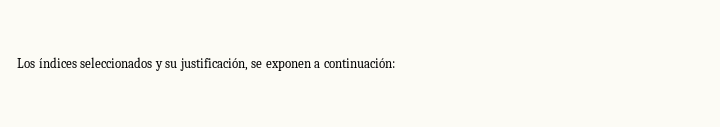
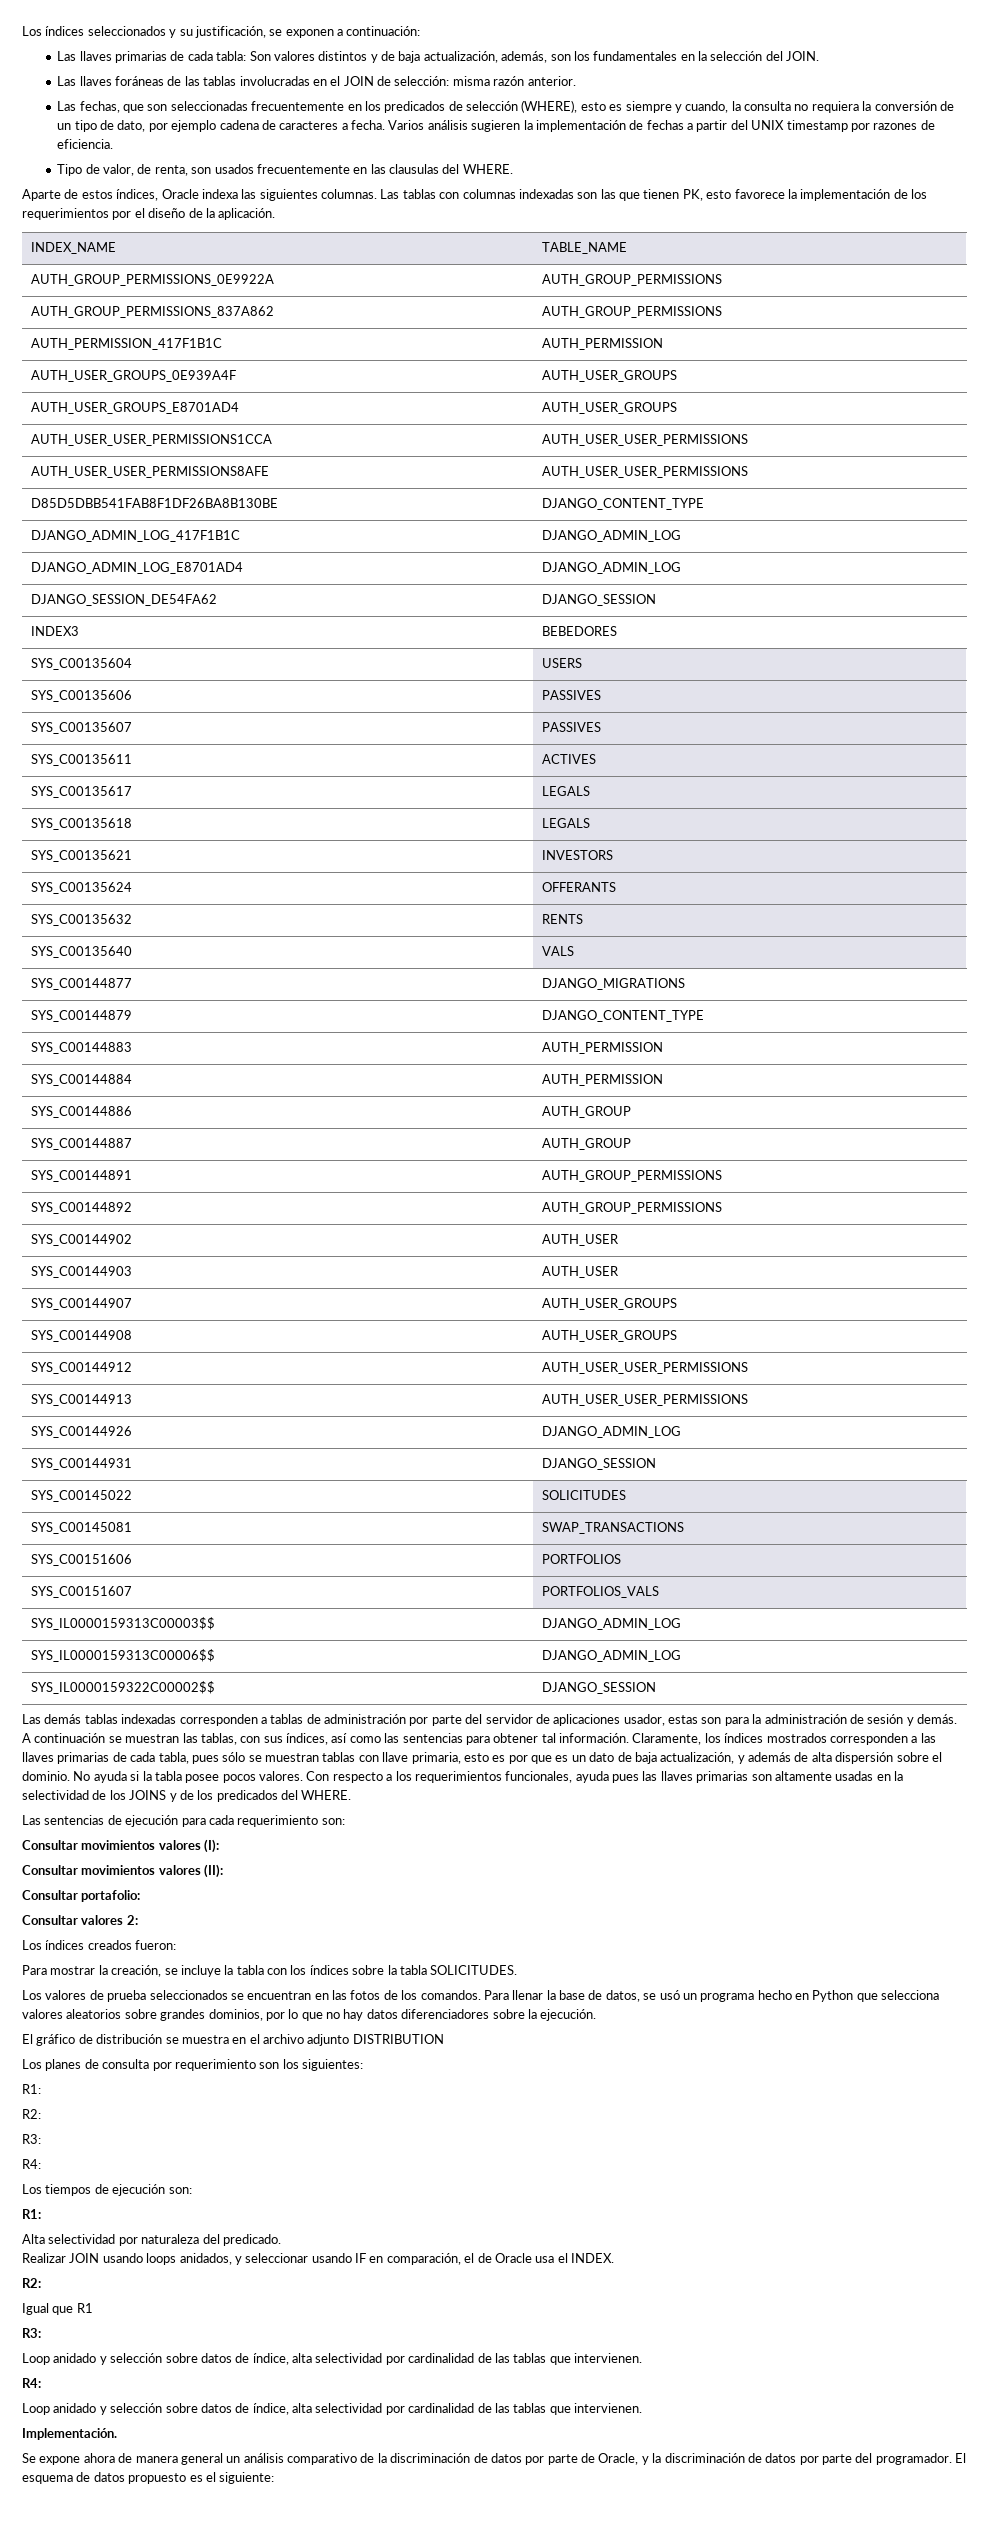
(395, 63) none -> [57,51,820,63] [57,76,576,86] [57,100,954,113] [57,120,935,132] [57,139,114,149] [57,164,513,176] [22,189,927,201] [22,208,276,220] [31,242,117,254] [542,242,628,254] [31,274,275,286] [542,274,723,286] [31,306,275,318] [542,306,723,318] [31,338,223,350] [542,338,664,350] [31,370,237,382] [542,370,678,382] [31,402,240,414] [542,402,678,414] [31,434,273,446] [542,434,749,446] [31,466,270,478] [542,466,749,478] [31,498,279,508] [542,498,705,510] [31,530,241,542] [542,530,682,542] [31,562,244,574] [542,562,682,574] [31,594,218,606] [542,594,657,606] [31,626,80,636] [542,626,618,636] [31,658,133,670] [542,658,583,668] [31,690,133,702] [542,690,602,700] [31,722,133,734] [542,722,602,732] [31,754,133,766] [542,754,597,764] [31,786,133,798] [542,786,591,796] [31,818,133,830] [542,818,591,828] [31,850,133,862] [542,850,614,860] [31,882,133,894] [542,882,617,892] [31,914,133,926] [542,914,584,924] [31,946,133,958] [542,946,575,956] [31,978,133,990] [542,978,686,990] [31,1010,133,1022] [542,1010,705,1022] [31,1042,133,1054] [542,1042,664,1054] [31,1074,133,1086] [542,1074,664,1086] [31,1106,133,1118] [542,1106,632,1118] [31,1138,133,1150] [542,1138,632,1150] [31,1170,133,1182] [542,1170,723,1182] [31,1202,133,1214] [542,1202,723,1214] [31,1234,133,1246] [542,1234,620,1246] [31,1266,133,1278] [542,1266,620,1278] [31,1298,133,1310] [542,1298,678,1310] [31,1330,133,1342] [542,1330,678,1342] [31,1362,133,1374] [542,1362,749,1374] [31,1394,133,1406] [542,1394,749,1406] [31,1426,133,1438] [542,1426,682,1438] [31,1458,133,1470] [542,1458,657,1470] [31,1490,133,1502] [542,1490,627,1500] [31,1522,133,1534] [542,1522,685,1534] [31,1554,133,1566] [542,1554,622,1564] [31,1586,133,1598] [542,1586,660,1598] [31,1617,216,1630] [542,1618,682,1630] [31,1649,216,1662] [542,1650,682,1662] [31,1681,216,1694] [542,1682,657,1694] [22,1714,957,1726] [22,1733,936,1745] [22,1752,942,1764] [22,1771,903,1783] [22,1790,352,1802] [22,1815,345,1827] [22,1839,220,1853] [22,1864,224,1878] [22,1890,141,1902] [22,1915,138,1925] [22,1940,177,1950] [22,1965,518,1977] [22,1990,940,2002] [22,2009,597,2021] [22,2034,444,2046] [22,2059,363,2071] [22,2084,41,2094] [22,2109,41,2119] [22,2134,41,2144] [22,2159,41,2169] [22,2184,192,2196] [22,2209,41,2219] [22,2234,281,2246] [22,2253,614,2265] [22,2278,41,2288] [22,2303,93,2315] [22,2328,41,2338] [22,2353,642,2365] [22,2378,41,2388] [22,2403,642,2415] [22,2428,117,2440] [22,2453,967,2465] [22,2472,275,2484] // Las llaves primarias de cada tabla: Son valores distintos y de baja actualización, además, son los fundamentales en la selección del JOIN. // Las llaves foráneas de las tablas involucradas en el JOIN de selección: misma razón anterior. // Las fechas, que son seleccionadas frecuentemente en los predicados de selección (WHERE), esto es siempre y cuando, la consulta no requiera la conversión de un tipo de dato, por ejemplo cadena de caracteres a fecha. Varios análisis sugieren la implementación de fechas a partir del UNIX timestamp por razones de eficiencia. // Tipo de valor, de renta, son usados frecuentemente en las clausulas del WHERE. // Aparte de estos índices, Oracle indexa las siguientes columnas. Las tablas con columnas indexadas son las que tienen PK, esto favorece la implementación de los requerimientos por el diseño de la aplicación. // INDEX_NAME | TABLE_NAME // AUTH_GROUP_PERMISSIONS_0E9922A | AUTH_GROUP_PERMISSIONS // AUTH_GROUP_PERMISSIONS_837A862 | AUTH_GROUP_PERMISSIONS // AUTH_PERMISSION_417F1B1C | AUTH_PERMISSION // AUTH_USER_GROUPS_0E939A4F | AUTH_USER_GROUPS // AUTH_USER_GROUPS_E8701AD4 | AUTH_USER_GROUPS // AUTH_USER_USER_PERMISSIONS1CCA | AUTH_USER_USER_PERMISSIONS // AUTH_USER_USER_PERMISSIONS8AFE | AUTH_USER_USER_PERMISSIONS // D85D5DBB541FAB8F1DF26BA8B130BE | DJANGO_CONTENT_TYPE // DJANGO_ADMIN_LOG_417F1B1C | DJANGO_ADMIN_LOG // DJANGO_ADMIN_LOG_E8701AD4 | DJANGO_ADMIN_LOG // DJANGO_SESSION_DE54FA62 | DJANGO_SESSION // INDEX3 | BEBEDORES // SYS_C00135604 | USERS // SYS_C00135606 | PASSIVES // SYS_C00135607 | PASSIVES // SYS_C00135611 | ACTIVES // SYS_C00135617 | LEGALS // SYS_C00135618 | LEGALS // SYS_C00135621 | INVESTORS // SYS_C00135624 | OFFERANTS // SYS_C00135632 | RENTS // SYS_C00135640 | VALS // SYS_C00144877 | DJANGO_MIGRATIONS // SYS_C00144879 | DJANGO_CONTENT_TYPE // SYS_C00144883 | AUTH_PERMISSION // SYS_C00144884 | AUTH_PERMISSION // SYS_C00144886 | AUTH_GROUP // SYS_C00144887 | AUTH_GROUP // SYS_C00144891 | AUTH_GROUP_PERMISSIONS // SYS_C00144892 | AUTH_GROUP_PERMISSIONS // SYS_C00144902 | AUTH_USER // SYS_C00144903 | AUTH_USER // SYS_C00144907 | AUTH_USER_GROUPS // SYS_C00144908 | AUTH_USER_GROUPS // SYS_C00144912 | AUTH_USER_USER_PERMISSIONS // SYS_C00144913 | AUTH_USER_USER_PERMISSIONS // SYS_C00144926 | DJANGO_ADMIN_LOG // SYS_C00144931 | DJANGO_SESSION // SYS_C00145022 | SOLICITUDES // SYS_C00145081 | SWAP_TRANSACTIONS // SYS_C00151606 | PORTFOLIOS // SYS_C00151607 | PORTFOLIOS_VALS // SYS_IL0000159313C00003$$ | DJANGO_ADMIN_LOG // SYS_IL0000159313C00006$$ | DJANGO_ADMIN_LOG // SYS_IL0000159322C00002$$ | DJANGO_SESSION // Las demás tablas indexadas corresponden a tablas de administración por parte del servidor de aplicaciones usador, estas son para la administración de sesión y demás. A continuación se muestran las tablas, con sus índices, así como las sentencias para obtener tal información. Claramente, los índices mostrados corresponden a las llaves primarias de cada tabla, pues sólo se muestran tablas con llave primaria, esto es por que es un dato de baja actualización, y además de alta dispersión sobre el dominio. No ayuda si la tabla posee pocos valores. Con respecto a los requerimientos funcionales, ayuda pues las llaves primarias son altamente usadas en la selectividad de los JOINS y de los predicados del WHERE. // Las sentencias de ejecución para cada requerimiento son: // Consultar movimientos valores (I): // Consultar movimientos valores (II): // Consultar portafolio: // Consultar valores 2: // Los índices creados fueron: // Para mostrar la creación, se incluye la tabla con los índices sobre la tabla SOLICITUDES. // Los valores de prueba seleccionados se encuentran en las fotos de los comandos. Para llenar la base de datos, se usó un programa hecho en Python que selecciona valores aleatorios sobre grandes dominios, por lo que no hay datos diferenciadores sobre la ejecución. // El gráfico de distribución se muestra en el archivo adjunto DISTRIBUTION // Los planes de consulta por requerimiento son los siguientes: // R1: // R2: // R3: // R4: // Los tiempos de ejecución son: // R1: // Alta selectividad por naturaleza del predicado. // Realizar JOIN usando loops anidados, y seleccionar usando IF en comparación, el de Oracle usa el INDEX. // R2: // Igual que R1 // R3: // Loop anidado y selección sobre datos de índice, alta selectividad por cardinalidad de las tablas que intervienen. // R4: // Loop anidado y selección sobre datos de índice, alta selectividad por cardinalidad de las tablas que intervienen. // Implementación. // Se expone ahora de manera general un análisis comparativo de la discriminación de datos por parte de Oracle, y la discriminación de datos por parte del programador. El esquema de datos propuesto es el siguiente:

